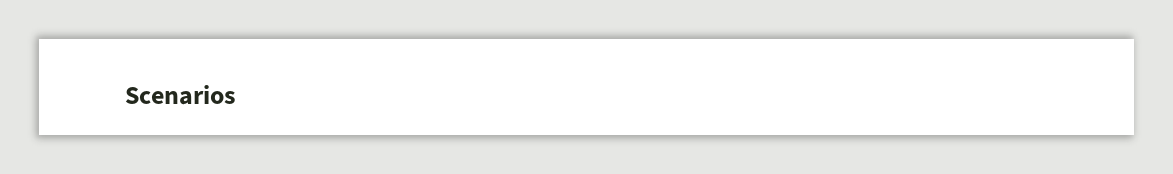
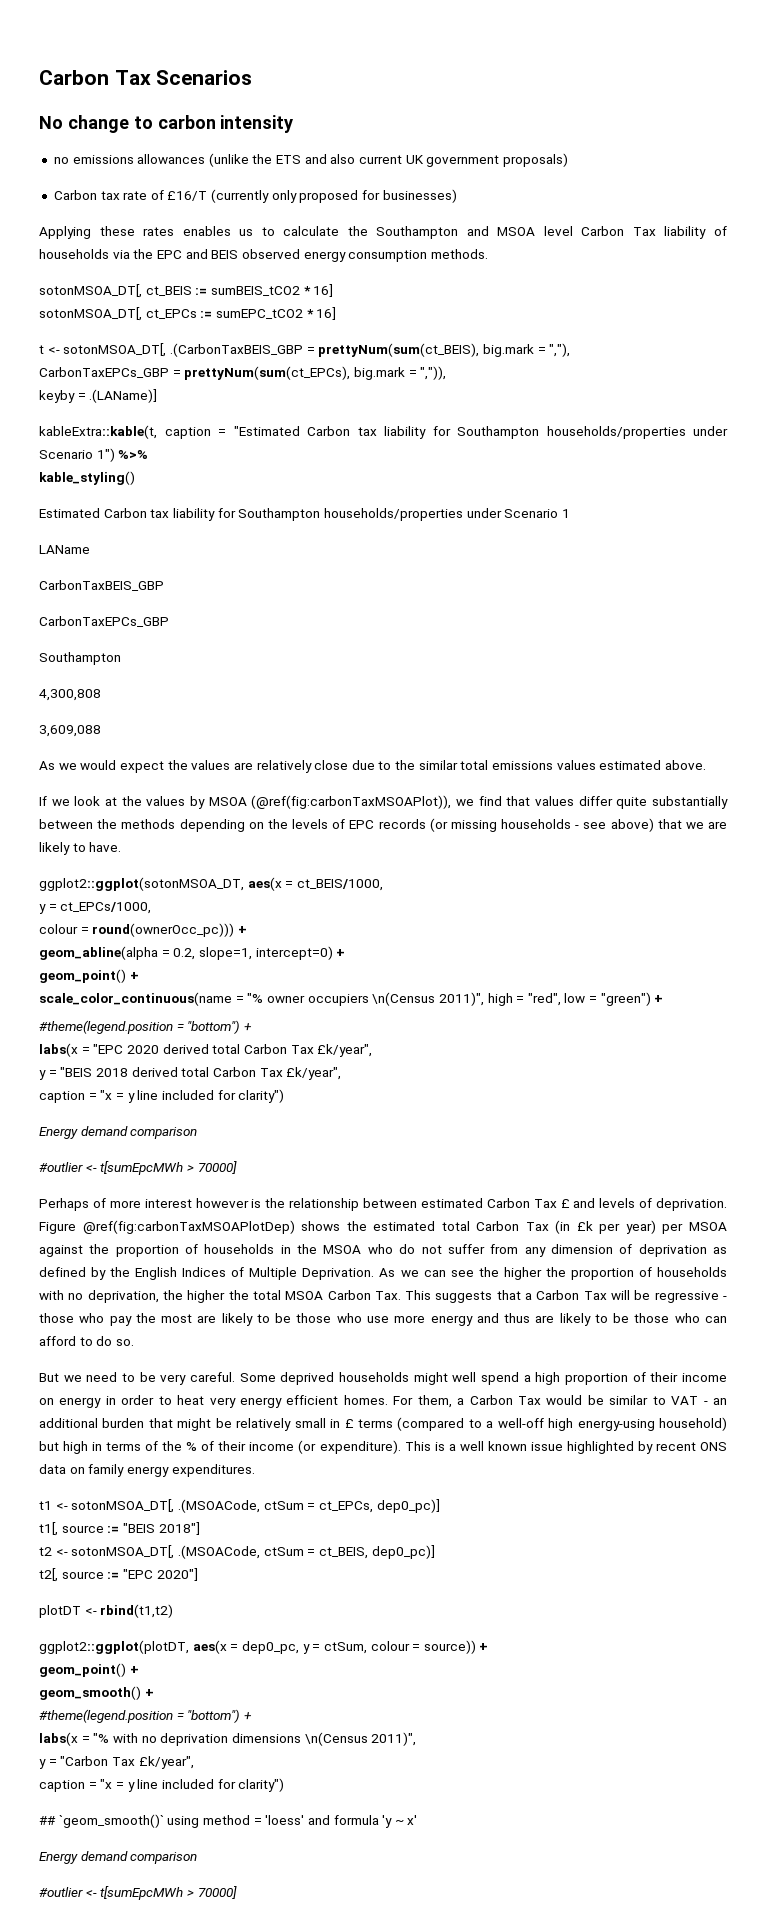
(125, 95) none -> [39,70,151,85] Carbon Tax
(236, 95) none -> [39,115,294,133] [53,153,568,167] [53,189,457,203] [39,226,727,239] [39,249,488,262] [39,284,334,298] [39,307,337,321] [39,343,571,357] [39,366,447,380] [39,389,158,403] [39,425,728,439] [39,448,149,462] [39,471,135,485] [39,508,570,521] [39,545,90,554] [39,580,164,591] [39,616,169,627] [39,652,121,665] [39,689,101,701] [39,725,101,737] [39,760,706,773] [39,795,728,809] [39,818,727,832] [39,842,122,855] [39,877,383,891] [39,902,152,914] [39,923,247,937] [39,946,346,960] [39,969,139,983] [39,992,664,1006] [39,1020,252,1034] [39,1043,373,1057] [39,1067,342,1080] [39,1089,285,1103] [39,1126,198,1139] [39,1161,237,1175] [39,1198,727,1211] [39,1220,728,1234] [39,1244,728,1257] [39,1267,727,1280] [39,1290,727,1303] [39,1313,727,1326] [39,1336,134,1346] [39,1372,727,1385] [39,1395,728,1408] [39,1417,727,1431] [39,1440,727,1454] [39,1464,255,1477] [39,1499,440,1513] [39,1522,200,1536] [39,1545,435,1559] [39,1568,198,1582] [39,1604,174,1618] [39,1640,489,1654] [39,1663,139,1677] [39,1686,154,1700] [39,1709,252,1723] [39,1732,417,1746] [39,1756,194,1769] [39,1778,285,1792] [39,1814,418,1828] [39,1851,198,1864] [39,1886,237,1900] // No change to carbon intensity // no emissions allowances (unlike the ETS and also current UK government proposals) // Carbon tax rate of £16/T (currently only proposed for businesses) // Applying these rates enables us to calculate the Southampton and MSOA level Carbon Tax liability of households via the EPC and BEIS observed energy consumption methods. // sotonMSOA_DT[, ct_BEIS := sumBEIS_tCO2 * 16] // sotonMSOA_DT[, ct_EPCs := sumEPC_tCO2 * 16] // t <- sotonMSOA_DT[, .(CarbonTaxBEIS_GBP = prettyNum(sum(ct_BEIS), big.mark = ","), // CarbonTaxEPCs_GBP = prettyNum(sum(ct_EPCs), big.mark = ",")), // keyby = .(LAName)] // kableExtra::kable(t, caption = "Estimated Carbon tax liability for Southampton households/properties under Scenario 1") %>% // kable_styling() // Estimated Carbon tax liability for Southampton households/properties under Scenario 1 // LAName // CarbonTaxBEIS_GBP // CarbonTaxEPCs_GBP // Southampton // 4,300,808 // 3,609,088 // As we would expect the values are relatively close due to the similar total emissions values estimated above. // If we look at the values by MSOA (@ref(fig:carbonTaxMSOAPlot)), we find that values differ quite substantially between the methods depending on the levels of EPC records (or missing households - see above) that we are likely to have. // ggplot2::ggplot(sotonMSOA_DT, aes(x = ct_BEIS/1000, // y = ct_EPCs/1000, // colour = round(ownerOcc_pc))) + // geom_abline(alpha = 0.2, slope=1, intercept=0) + // geom_point() + // scale_color_continuous(name = "% owner occupiers \n(Census 2011)", high = "red", low = "green") + // #theme(legend.position = "bottom") + // labs(x = "EPC 2020 derived total Carbon Tax £k/year", // y = "BEIS 2018 derived total Carbon Tax £k/year", // caption = "x = y line included for clarity") // Energy demand comparison // #outlier <- t[sumEpcMWh > 70000] // Perhaps of more interest however is the relationship between estimated Carbon Tax £ and levels of deprivation. Figure @ref(fig:carbonTaxMSOAPlotDep) shows the estimated total Carbon Tax (in £k per year) per MSOA against the proportion of households in the MSOA who do not suffer from any dimension of deprivation as defined by the English Indices of Multiple Deprivation. As we can see the higher the proportion of households with no deprivation, the higher the total MSOA Carbon Tax. This suggests that a Carbon Tax will be regressive - those who pay the most are likely to be those who use more energy and thus are likely to be those who can afford to do so. // But we need to be very careful. Some deprived households might well spend a high proportion of their income on energy in order to heat very energy efficient homes. For them, a Carbon Tax would be similar to VAT - an additional burden that might be relatively small in £ terms (compared to a well-off high energy-using household) but high in terms of the % of their income (or expenditure). This is a well known issue highlighted by recent ONS data on family energy expenditures. // t1 <- sotonMSOA_DT[, .(MSOACode, ctSum = ct_EPCs, dep0_pc)] // t1[, source := "BEIS 2018"] // t2 <- sotonMSOA_DT[, .(MSOACode, ctSum = ct_BEIS, dep0_pc)] // t2[, source := "EPC 2020"] // plotDT <- rbind(t1,t2) // ggplot2::ggplot(plotDT, aes(x = dep0_pc, y = ctSum, colour = source)) + // geom_point() + // geom_smooth() + // #theme(legend.position = "bottom") + // labs(x = "% with no deprivation dimensions \n(Census 2011)", // y = "Carbon Tax £k/year", // caption = "x = y line included for clarity") // ## `geom_smooth()` using method = 'loess' and formula 'y ~ x' // Energy demand comparison // #outlier <- t[sumEpcMWh > 70000]

